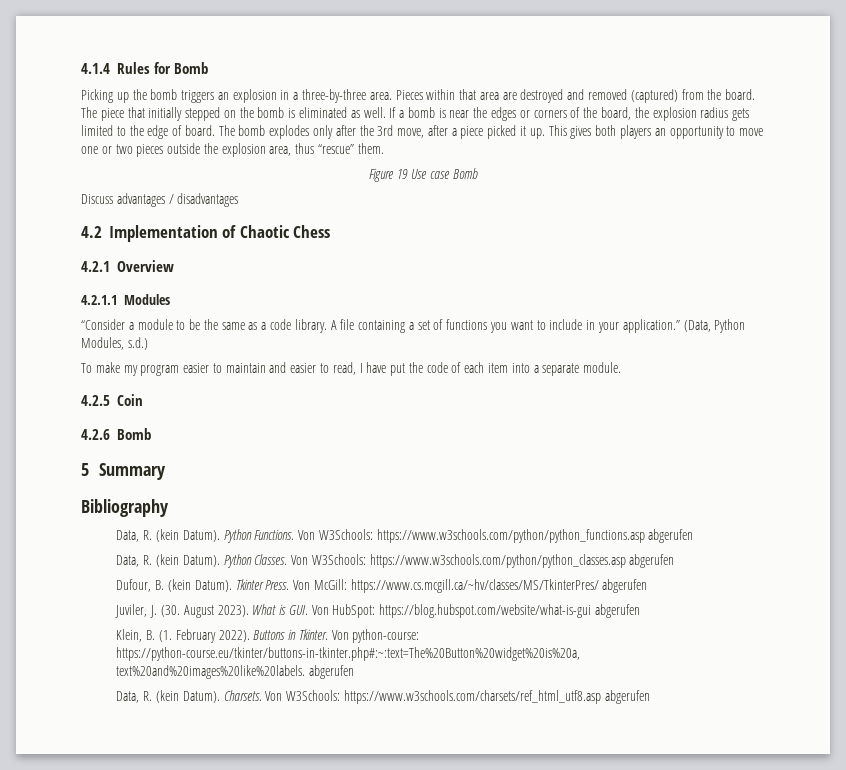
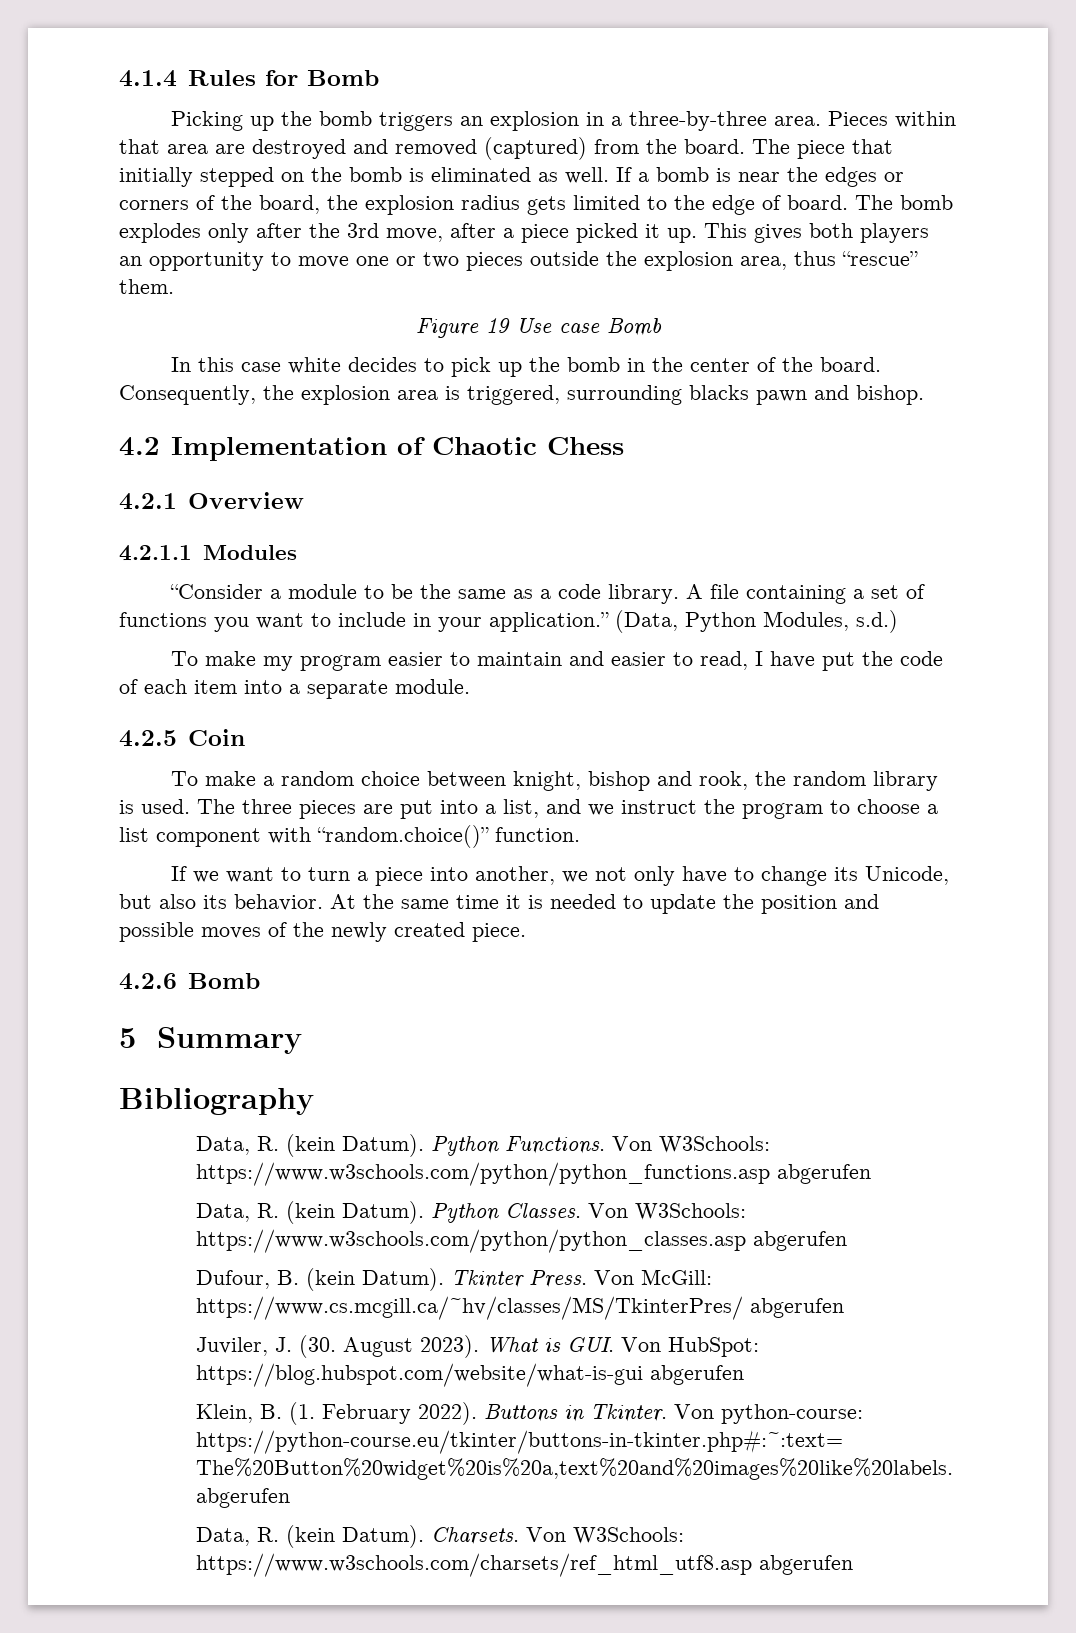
[81,193,239,207] Discuss advantages / disadvantages -> [170,357,881,377] [119,385,924,405] In this case white decides to pick up the bomb in the center of the board. Consequently, the explosion area is triggered, surrounding blacks pawn and bishop.
(143, 400) none -> [170,771,938,791] [119,799,938,819] [119,825,580,848] [170,866,949,886] [119,894,879,914] [119,922,526,942] // To make a random choice between knight, bishop and rook, the random library is used. The three pieces are put into a list, and we instruct the program to choose a list component with “random.choice()” function. // If we want to turn a piece into another, we not only have to change its Unicode, but also its behavior. At the same time it is needed to update the position and possible moves of the newly created piece.

